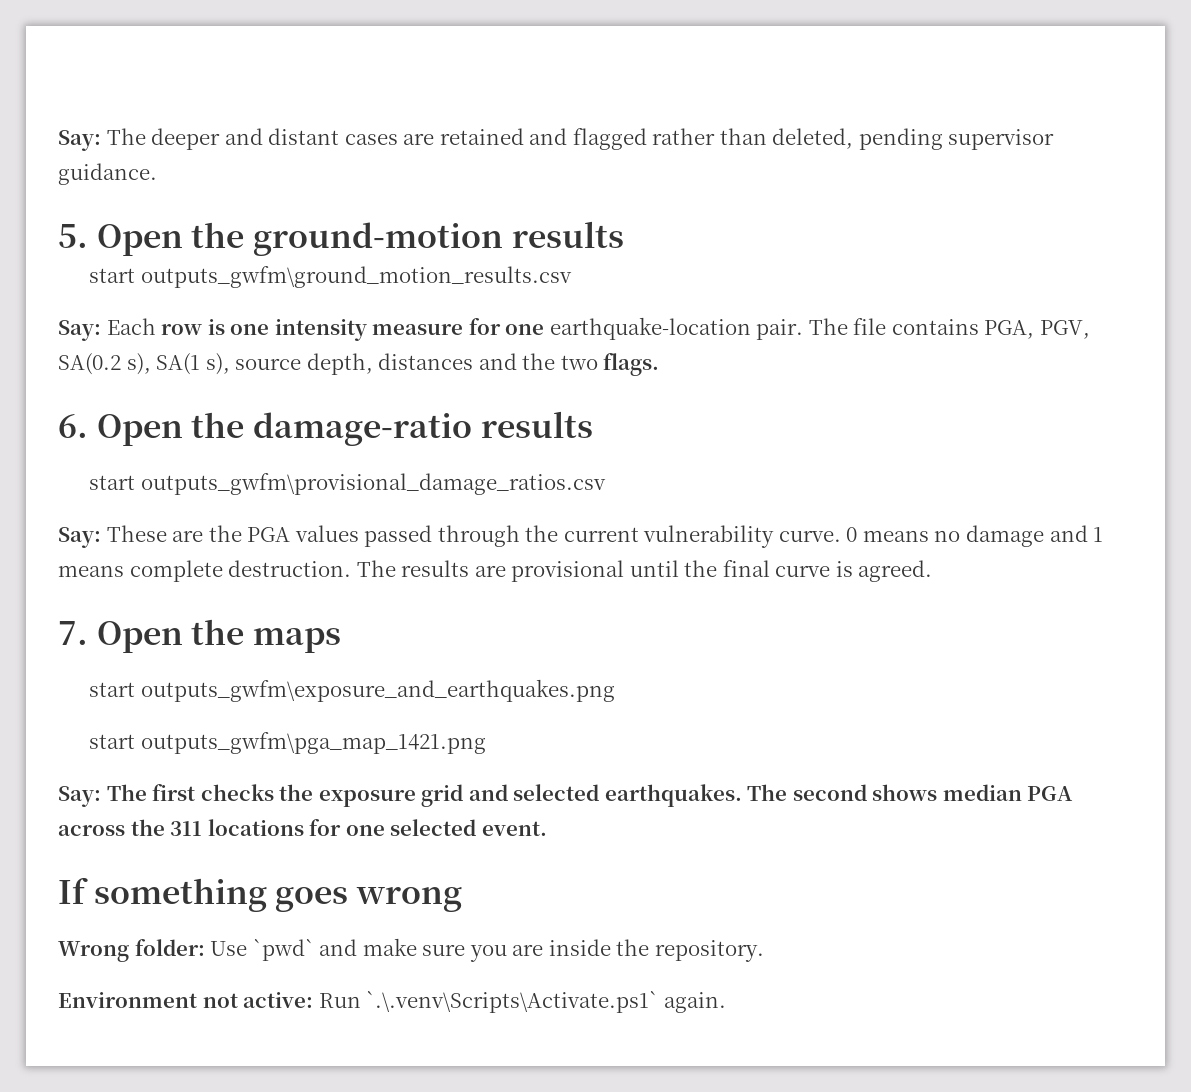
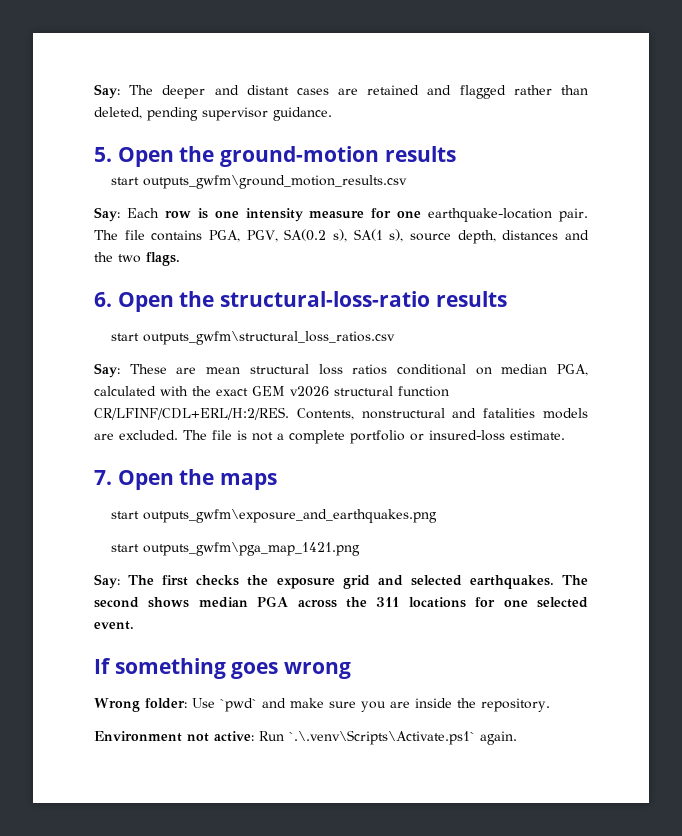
[252,411,593,446] [89,473,606,495] damage-ratio results // start outputs_gwfm\provisional_damage_ratios.csv -> [220,291,507,307] [111,331,396,345] structural-loss-ratio results // start outputs_gwfm\structural_loss_ratios.csv
[208,525,1104,548] [58,560,933,582] the PGA values passed through the current vulnerability curve. 0 means no damage and 1 means complete destruction. The results are provisional until the final curve is agreed. -> [206,364,588,376] [94,386,449,397] [94,407,588,420] [94,430,565,444] mean structural loss ratios conditional on median PGA, calculated with the exact GEM v2026 structural function CR/LFINF/CDL+ERL/H:2/RES. Contents, nonstructural and fatalities models are excluded. The file is not a complete portfolio or insured-loss estimate.

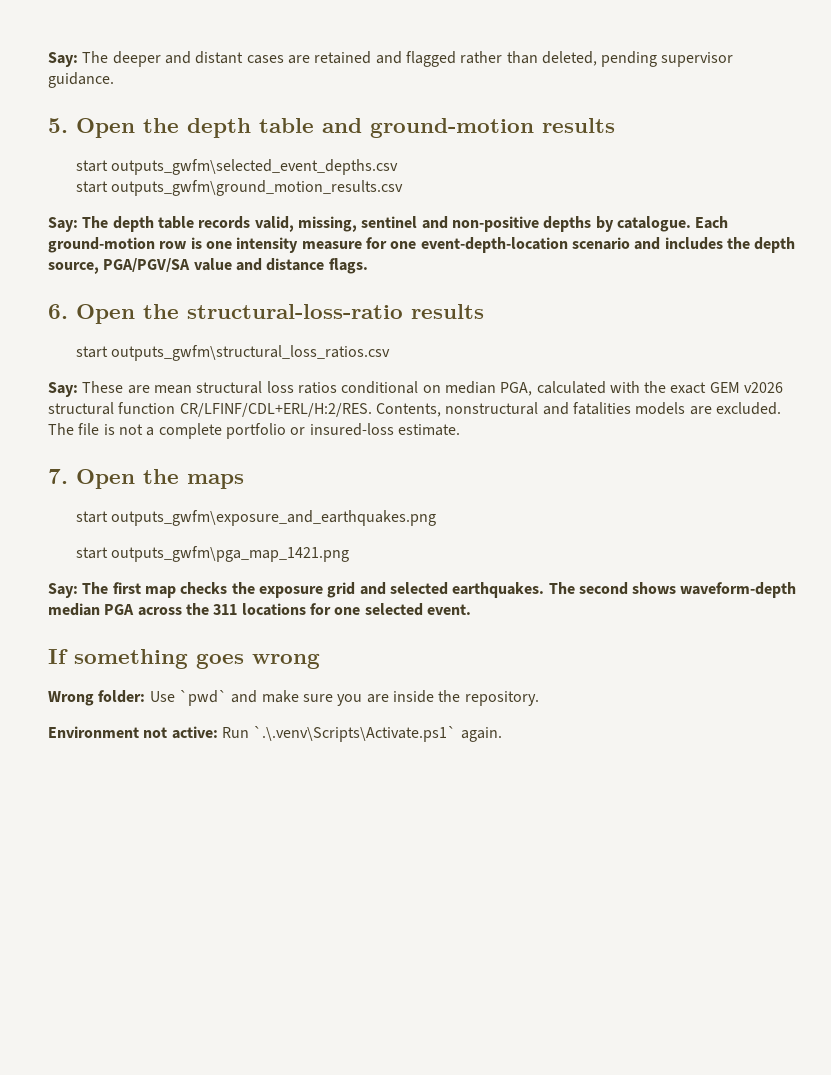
(215, 154) none -> [187,118,362,138] depth table and
(456, 154) none -> [75,159,399,175] // start outputs_gwfm\selected_event_depths.csv
[126,208,159,218] Each -> [82,216,729,232] [48,237,155,253] The depth table records valid, missing, sentinel and non-positive depths by catalogue. Each ground-motion
[428,208,588,222] [94,229,589,244] [94,252,141,263] earthquake-location pair. The file contains PGA, PGV, SA(0.2 s), SA(1 s), source depth, distances and the two -> [420,237,796,253] [48,258,325,274] event-depth-location scenario and includes the depth source, PGA/PGV/SA value and distance
(189, 580) none -> [144,586,176,598] map
(190, 602) none -> [680,582,797,598] waveform-depth

